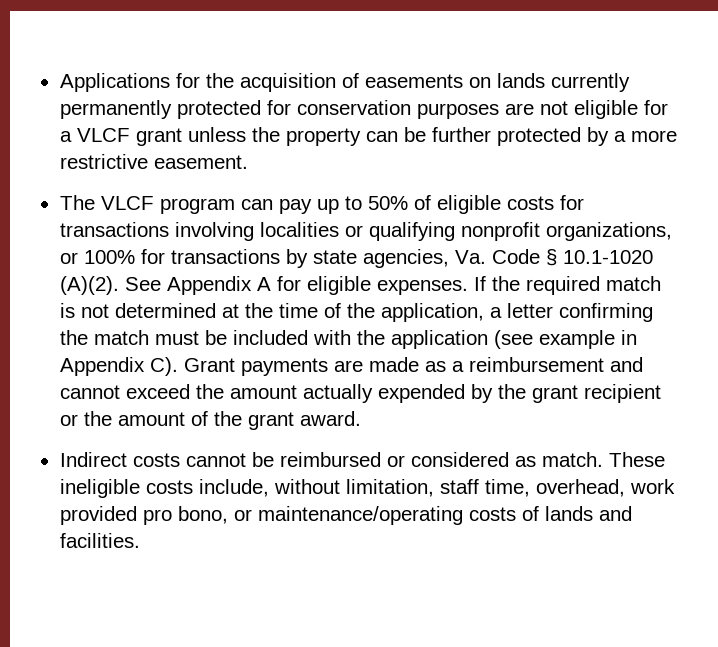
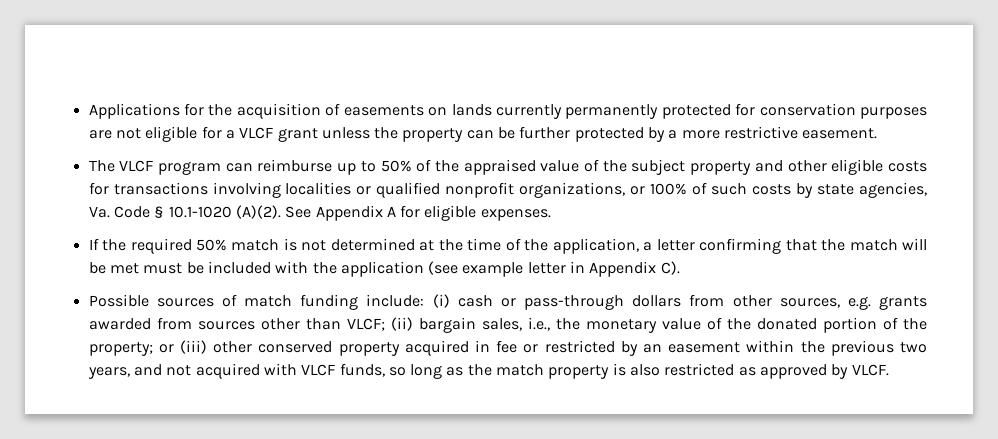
[278,199,312,214] pay -> [257,159,333,172] reimburse
(431, 202) none -> [434,159,827,175] the appraised value of the subject property and other
[368,222,455,241] qualifying -> [376,182,441,198] qualified
[140,249,280,264] for transactions -> [692,182,792,195] of such costs
(468, 287) none -> (551, 215) //
(600, 285) none -> [196,239,228,251] 50%
[59,330,149,345] the match -> [785,238,928,251] [88,262,139,274] that the match will be met
(615, 339) none -> [527,262,566,274] letter
[183,357,643,376] [59,384,661,403] [59,411,361,430] [59,452,665,467] [59,479,675,498] [59,506,632,525] [59,533,140,548] Grant payments are made as a reimbursement and cannot exceed the amount actually expended by the grant recipient or the amount of the grant award. // Indirect costs cannot be reimbursed or considered as match. These ineligible costs include, without limitation, staff time, overhead, work provided pro bono, or maintenance/operating costs of lands and facilities. -> [88,294,927,310] [88,317,928,333] [88,340,928,356] [87,363,889,379] // Possible sources of match funding include: (i) cash or pass-through dollars from other sources, e.g. grants awarded from sources other than VLCF; (ii) bargain sales, i.e., the monetary value of the donated portion of the property; or (iii) other conserved property acquired in fee or restricted by an easement within the previous two years, and not acquired with VLCF funds, so long as the match property is also restricted as approved by VLCF.

